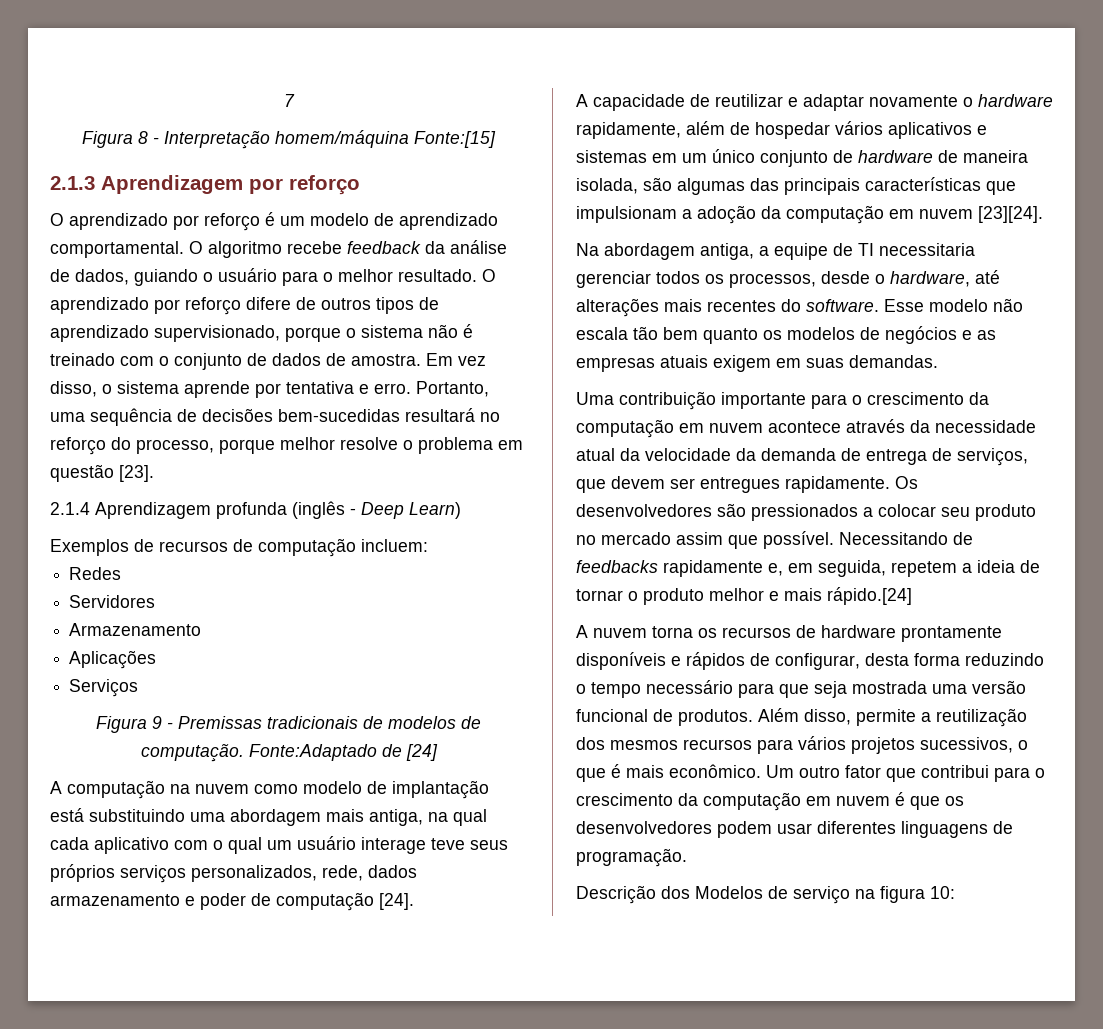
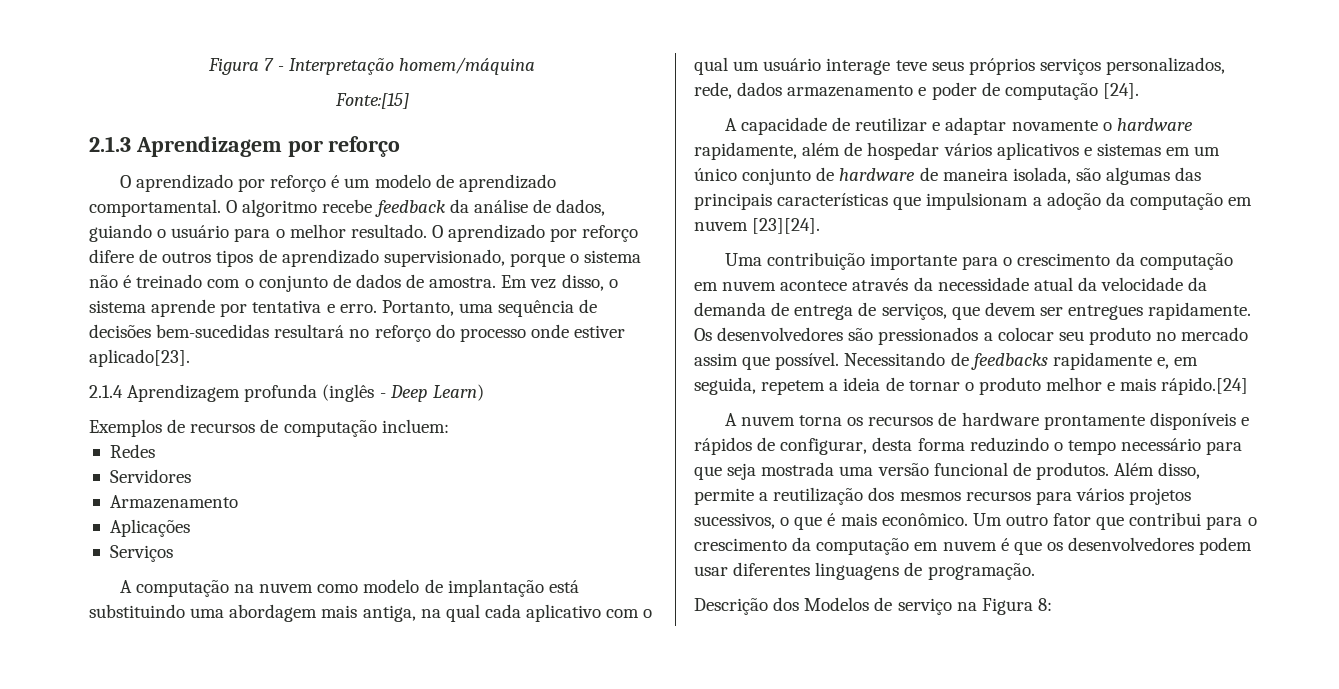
(283, 100) none -> [208,58,260,75] Figura
[82,131,148,148] // Figura 8 -> (275, 64) none
(409, 139) none -> (535, 66) //
[136,437,523,454] [50,464,154,482] processo, porque melhor resolve o problema em questão [23]. -> [459,324,626,342] [89,349,190,367] processo onde estiver aplicado[23].
[96,716,481,733] [140,744,438,762] // Figura 9 - Premissas tradicionais de modelos de computação. Fonte:Adaptado de [24] -> (173, 553) none
[576,243,975,260] [576,270,1000,288] [576,298,1023,317] [576,326,996,344] [576,355,938,372] // Na abordagem antiga, a equipe de TI necessitaria gerenciar todos os processos, desde o hardware, até alterações mais recentes do software. Esse modelo não escala tão bem quanto os modelos de negócios e as empresas atuais exigem em suas demandas. -> (821, 226) none
[880,886,955,903] figura 10: -> [981,598,1052,615] Figura 8:

